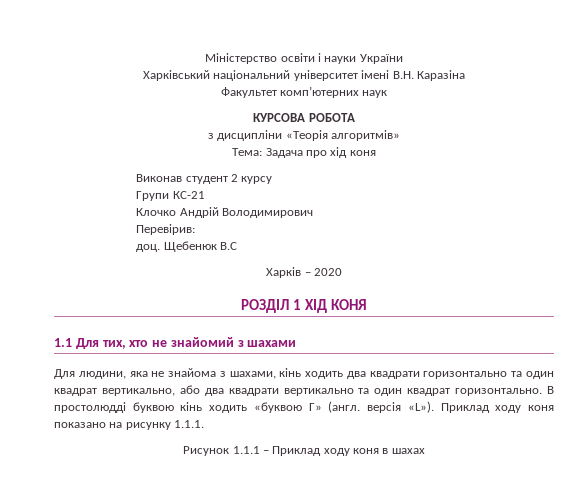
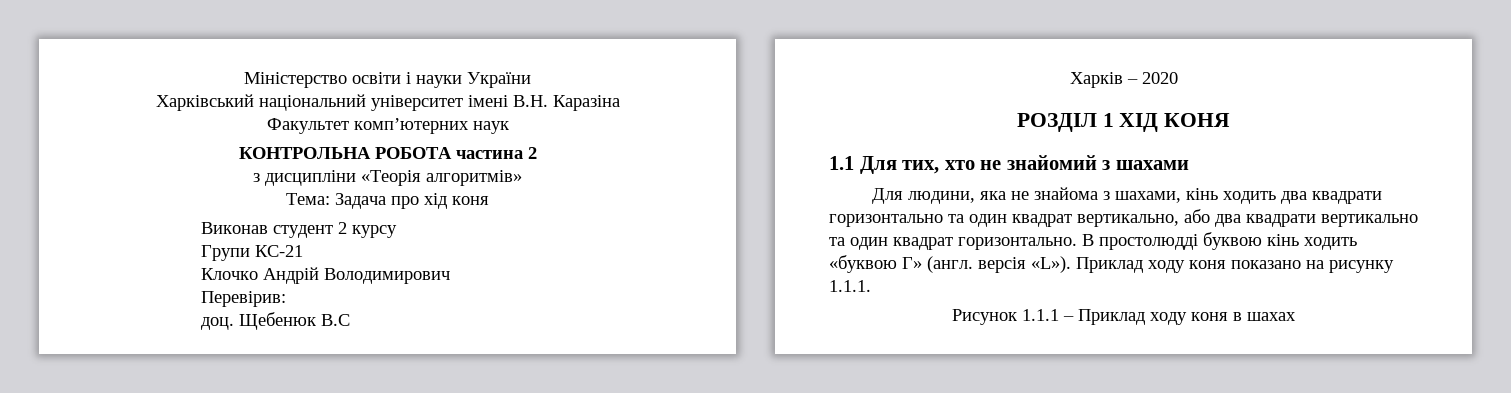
[253,113,306,122] КУРСОВА -> [238,147,371,159] КОНТРОЛЬНА
(355, 117) none -> [455,147,537,159] частина 2

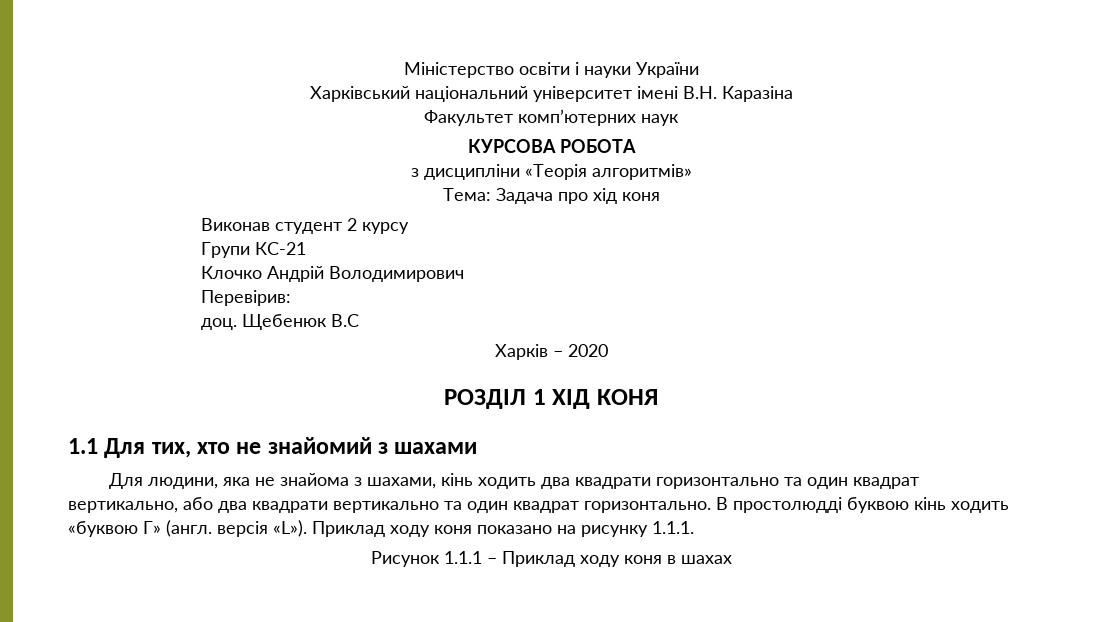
[238,147,371,159] КОНТРОЛЬНА -> [467,139,556,153] КУРСОВА
[455,147,537,159] частина 2 -> (636, 146) none

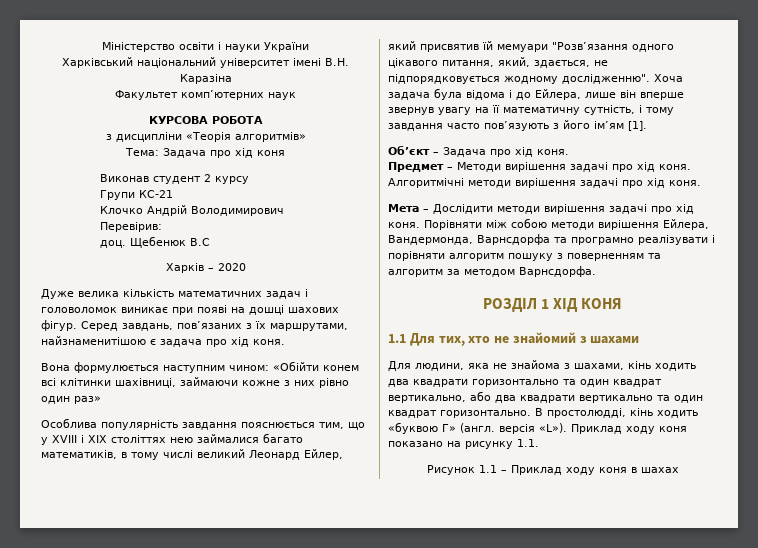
(608, 350) none -> [41,289,308,299] [41,305,339,315] [41,320,348,331] [41,336,285,347] [41,361,359,373] [41,377,349,388] [41,396,101,404] [41,418,365,430] [41,433,303,445] [41,449,343,460] [388,41,674,52] [388,57,608,68] [388,74,683,84] [388,88,684,100] [388,105,674,115] [388,120,647,131] [388,145,569,157] [388,162,691,172] [388,178,701,188] [388,204,694,214] [388,218,709,230] [388,234,715,245] [388,251,661,261] [388,266,596,277] // Дуже велика кількість математичних задач і головоломок виникає при появі на дошці шахових фігур. Серед завдань, пов’язаних з їх маршрутами, найзнаменитішою є задача про хід коня. // Вона формулюється наступним чином: «Обійти конем всі клітинки шахівниці, займаючи кожне з них рівно один раз» // Особлива популярність завдання пояснюється тим, що у XVIII і XIX століттях нею займалися багато математиків, в тому числі великий Леонард Ейлер, який присвятив їй мемуари "Розв’язання одного цікавого питання, який, здається, не підпорядковується жодному дослідженню". Хоча задача була відома і до Ейлера, лише він вперше звернув увагу на її математичну сутність, і тому завдання часто пов’язують з його ім’ям [1]. // Об’єкт – Задача про хід коня. // Предмет – Методи вирішення задачі про хід коня. Алгоритмічні методи вирішення задачі про хід коня. // Мета – Дослідити методи вирішення задачі про хід коня. Порівняти між собою методи вирішення Ейлера, Вандермонда, Варнсдорфа та програмно реалізувати і порівняти алгоритм пошуку з поверненням та алгоритм за методом Варнсдорфа.
[733,497,909,513] простолюдді буквою -> [547,408,626,418] простолюдді,
[652,521,694,534] 1.1.1. -> [517,439,539,447] 1.1.
[443,551,482,564] 1.1.1 -> [478,465,497,473] 1.1

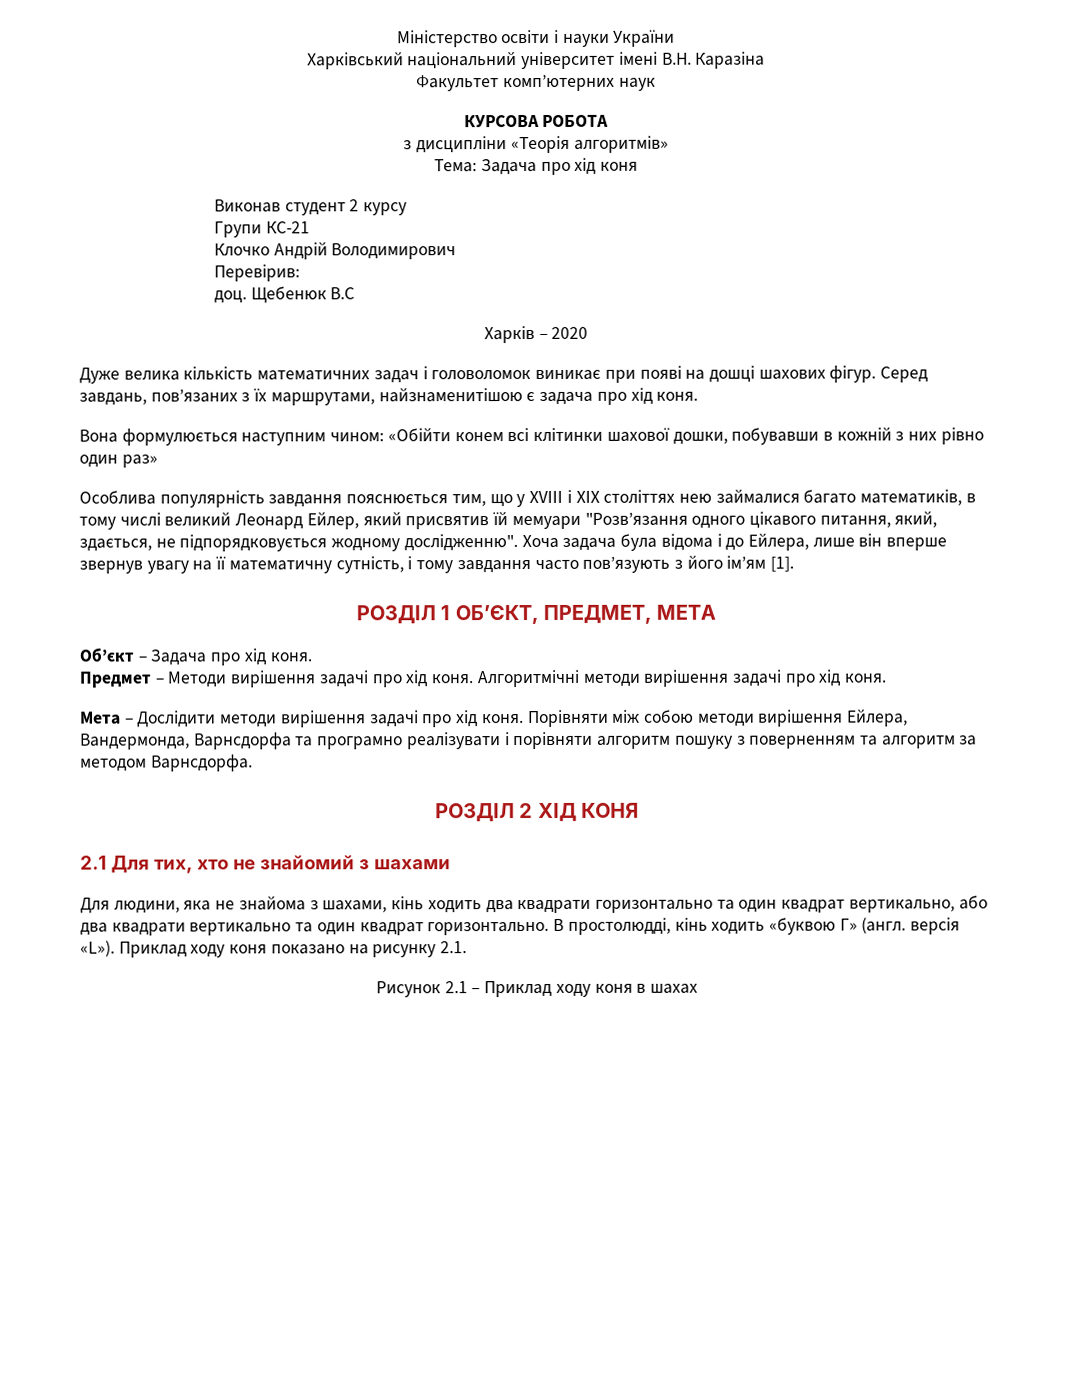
[115,377,280,388] шахівниці, займаючи кожне -> [606,427,892,445] шахової дошки, побувавши в кожній
(647, 126) none -> [355,604,717,625] // РОЗДІЛ 1 ОБ’ЄКТ, ПРЕДМЕТ, МЕТА
[540,299,549,309] 1 -> [519,803,534,819] 2
[388,334,406,343] 1.1 -> [80,855,107,870] 2.1
[517,439,539,447] 1.1. -> [440,941,468,954] 2.1.
[478,465,497,473] 1.1 -> [444,981,468,994] 2.1

